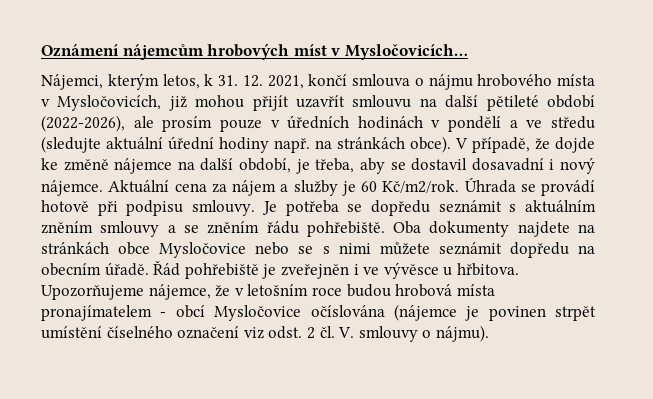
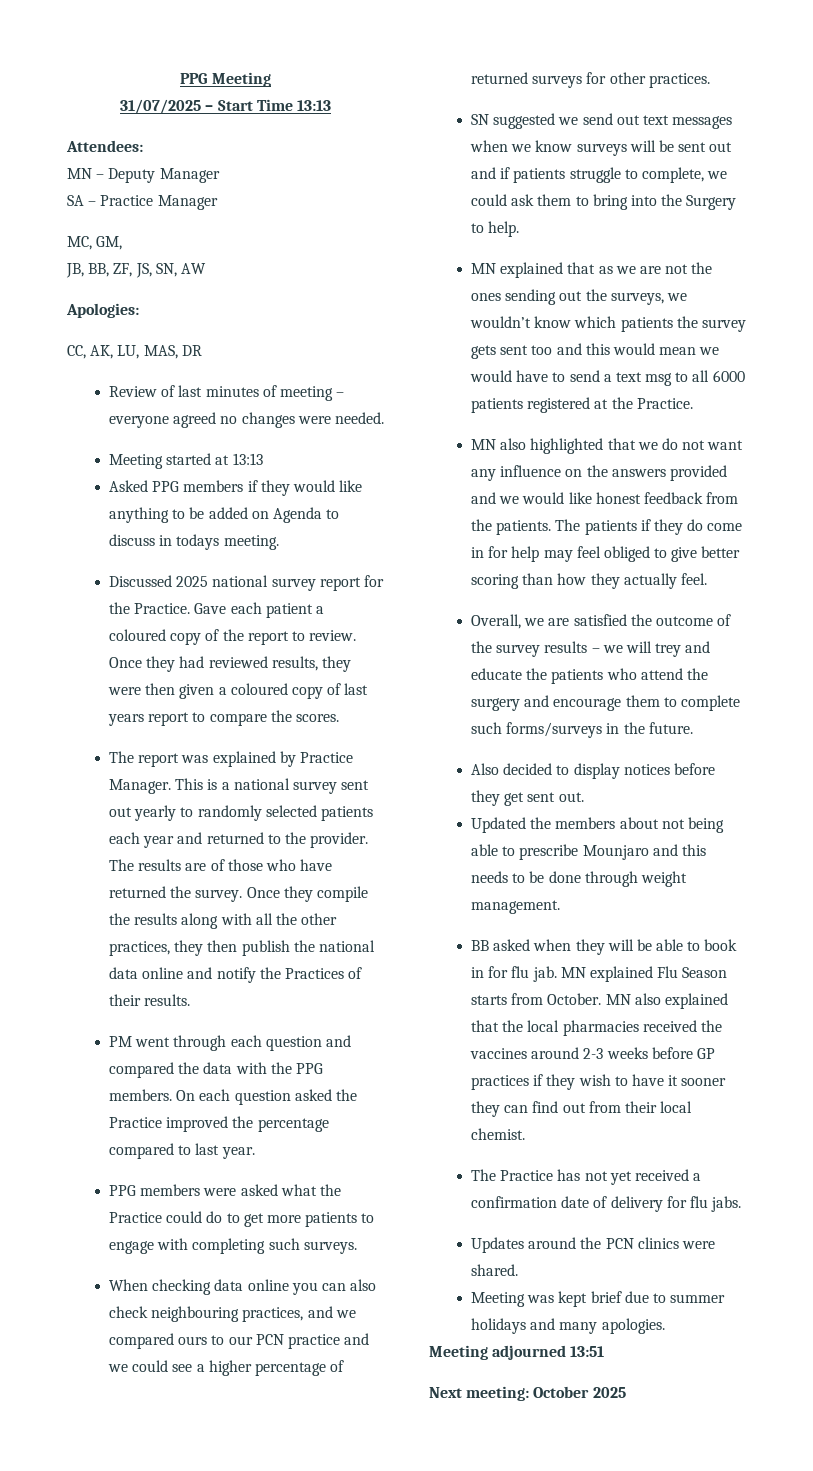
[41,43,468,60] [41,73,595,90] [41,95,595,111] [41,115,595,132] [41,136,595,153] [41,157,595,174] [41,177,595,196] [41,200,596,216] [41,221,595,237] [41,242,596,258] [41,261,519,279] [41,284,495,300] [41,304,596,321] [41,325,489,342] Oznámení nájemcům hrobových míst v Mysločovicích… // Nájemci, kterým letos, k 31. 12. 2021, končí smlouva o nájmu hrobového místa v Mysločovicích, již mohou přijít uzavřít smlouvu na další pětileté období (2022-2026), ale prosím pouze v úředních hodinách v pondělí a ve středu (sledujte aktuální úřední hodiny např. na stránkách obce). V případě, že dojde ke změně nájemce na další období, je třeba, aby se dostavil dosavadní i nový nájemce. Aktuální cena za nájem a služby je 60 Kč/m2/rok. Úhrada se provádí hotově při podpisu smlouvy. Je potřeba se dopředu seznámit s aktuálním zněním smlouvy a se zněním řádu pohřebiště. Oba dokumenty najdete na stránkách obce Mysločovice nebo se s nimi můžete seznámit dopředu na obecním úřadě. Řád pohřebiště je zveřejněn i ve vývěsce u hřbitova. Upozorňujeme nájemce, že v letošním roce budou hrobová místa pronajímatelem - obcí Mysločovice očíslována (nájemce je povinen strpět umístění číselného označení viz odst. 2 čl. V. smlouvy o nájmu). -> [180,72,271,87] [120,99,331,114] [66,140,143,152] [67,168,220,183] [67,195,218,210] [67,236,123,250] [66,263,206,278] [66,303,139,318] [67,345,202,359] [108,385,345,401] [108,412,384,428] [108,453,263,469] [108,480,363,496] [108,507,340,523] [108,534,279,550] [108,575,384,591] [108,602,324,618] [108,629,357,645] [108,656,351,672] [107,683,369,699] [107,710,339,726] [108,751,353,767] [108,778,370,794] [108,805,373,821] [108,832,369,848] [108,859,333,871] [108,886,368,902] [108,913,338,929] [108,940,375,956] [108,967,363,983] [108,994,191,1006] [108,1035,351,1051] [108,1062,323,1078] [108,1089,357,1105] [108,1116,329,1132] [108,1143,255,1159] [108,1184,341,1196] [108,1211,375,1227] [108,1238,357,1254] [108,1279,377,1295] [108,1306,356,1322] [108,1333,370,1349] [107,1360,345,1376] [470,72,710,88] [470,113,733,129] [469,140,733,156] [470,167,728,183] [470,194,737,210] [470,221,520,237] [470,262,713,278] [470,289,687,305] [469,316,746,332] [470,343,720,359] [469,370,745,386] [470,397,693,413] [470,438,744,454] [470,465,727,481] [470,492,739,504] [470,519,743,535] [470,546,741,562] [470,573,707,589] [470,614,732,629] [470,641,711,657] [470,668,708,684] [470,695,740,711] [470,722,693,738] [470,763,715,779] [470,790,584,806] [470,817,724,833] [470,844,706,860] [470,871,687,887] [470,900,560,914] [470,939,738,955] [470,966,728,982] [470,993,728,1009] [470,1020,722,1036] [469,1047,715,1059] [470,1074,727,1090] [470,1101,693,1117] [470,1128,525,1140] [470,1169,702,1185] [470,1196,742,1212] [470,1237,715,1253] [470,1264,518,1276] [470,1291,726,1307] [470,1318,665,1334] [429,1345,605,1360] [429,1386,626,1401] PPG Meeting // 31/07/2025 – Start Time 13:13 // Attendees: // MN – Deputy Manager // SA – Practice Manager // MC, GM, // JB, BB, ZF, JS, SN, AW // Apologies: // CC, AK, LU, MAS, DR // Review of last minutes of meeting – everyone agreed no changes were needed. // Meeting started at 13:13 // Asked PPG members if they would like anything to be added on Agenda to discuss in todays meeting. // Discussed 2025 national survey report for the Practice. Gave each patient a coloured copy of the report to review. Once they had reviewed results, they were then given a coloured copy of last years report to compare the scores. // The report was explained by Practice Manager. This is a national survey sent out yearly to randomly selected patients each year and returned to the provider. The results are of those who have returned the survey. Once they compile the results along with all the other practices, they then publish the national data online and notify the Practices of their results. // PM went through each question and compared the data with the PPG members. On each question asked the Practice improved the percentage compared to last year. // PPG members were asked what the Practice could do to get more patients to engage with completing such surveys. // When checking data online you can also check neighbouring practices, and we compared ours to our PCN practice and we could see a higher percentage of returned surveys for other practices. // SN suggested we send out text messages when we know surveys will be sent out and if patients struggle to complete, we could ask them to bring into the Surgery to help. // MN explained that as we are not the ones sending out the surveys, we wouldn’t know which patients the survey gets sent too and this would mean we would have to send a text msg to all 6000 patients registered at the Practice. // MN also highlighted that we do not want any influence on the answers provided and we would like honest feedback from the patients. The patients if they do come in for help may feel obliged to give better scoring than how they actually feel. // Overall, we are satisfied the outcome of the survey results – we will trey and educate the patients who attend the surgery and encourage them to complete such forms/surveys in the future. // Also decided to display notices before they get sent out. // Updated the members about not being able to prescribe Mounjaro and this needs to be done through weight management. // BB asked when they will be able to book in for flu jab. MN explained Flu Season starts from October. MN also explained that the local pharmacies received the vaccines around 2-3 weeks before GP practices if they wish to have it sooner they can find out from their local chemist. // The Practice has not yet received a confirmation date of delivery for flu jabs. // Updates around the PCN clinics were shared. // Meeting was kept brief due to summer holidays and many apologies. // Meeting adjourned 13:51 // Next meeting: October 2025

